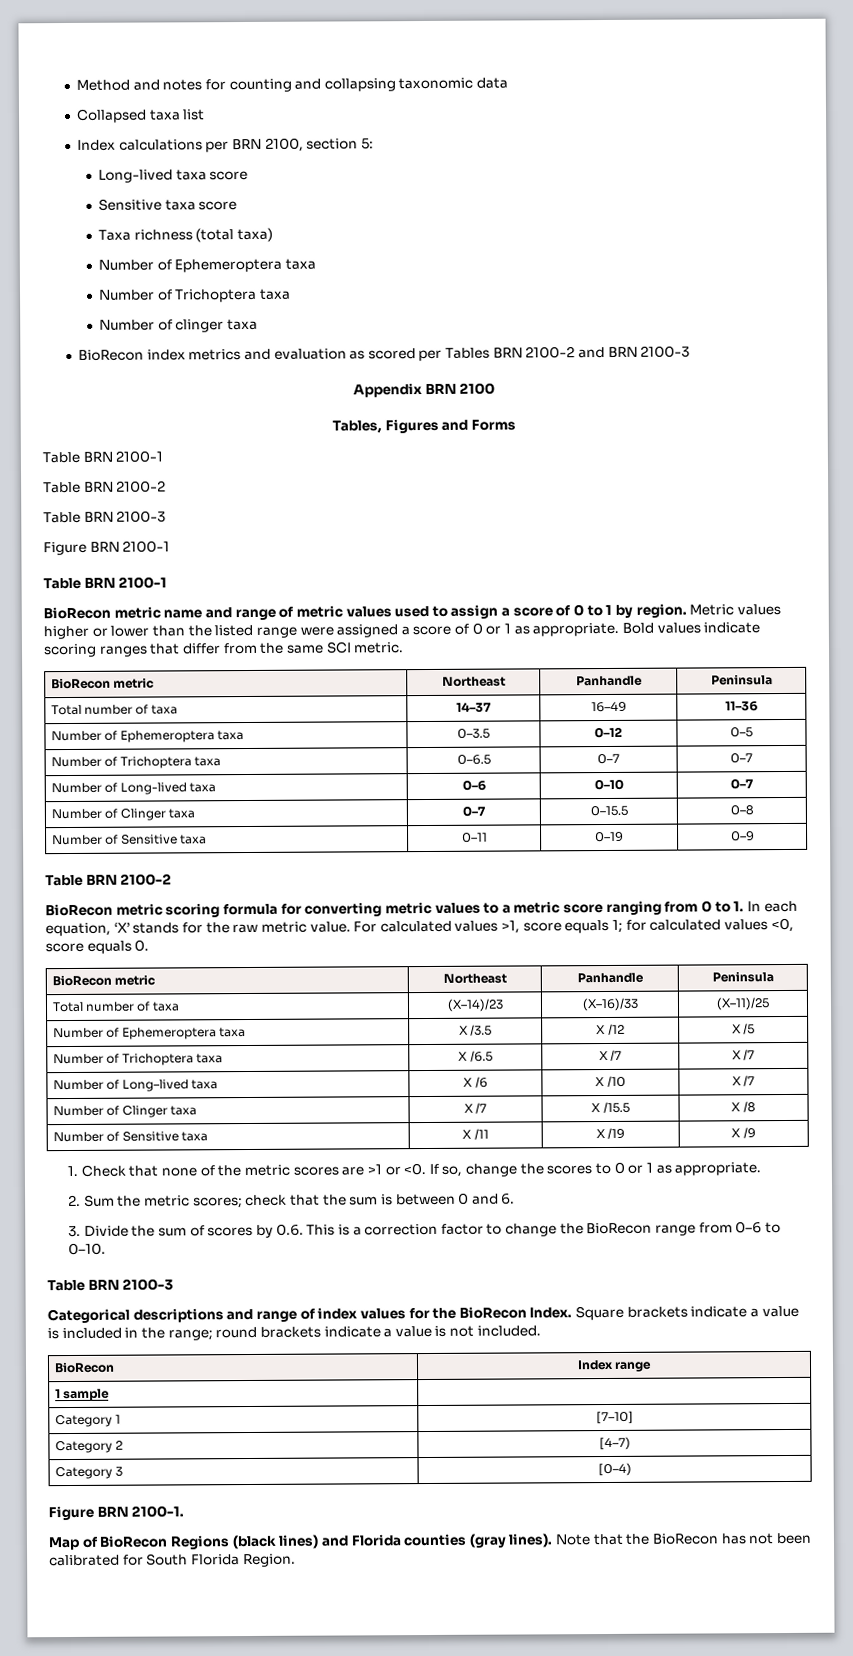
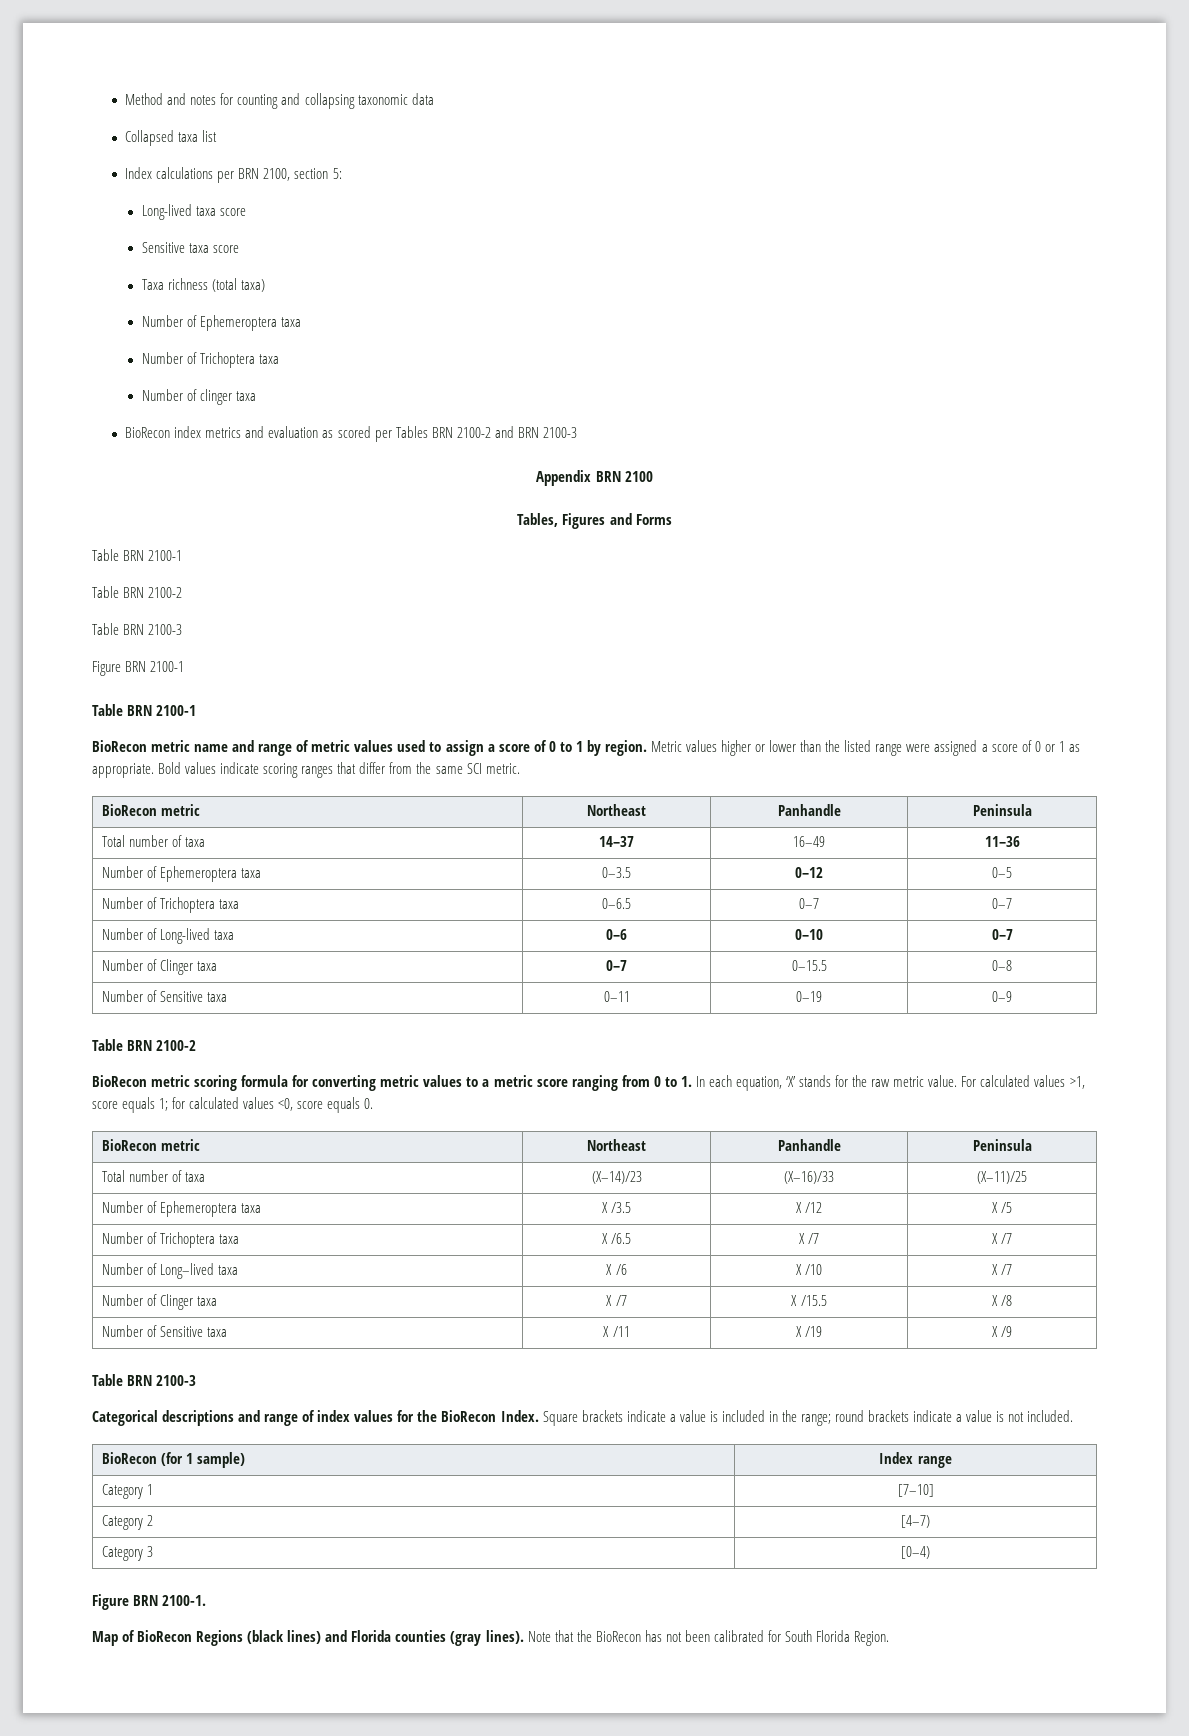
[67,1161,762,1177] [68,1192,516,1209] [68,1221,781,1238] [68,1242,107,1256] // 1. Check that none of the metric scores are >1 or <0. If so, change the scores to 0 or 1 as appropriate. // 2. Sum the metric scores; check that the sum is between 0 and 6. // 3. Divide the sum of scores by 0.6. This is a correction factor to change the BioRecon range from 0–6 to 0–10. -> (1013, 1331) none
(115, 1367) none -> [161,1452,246,1468] (for 1 sample)
[54,1388,110,1402] // 1 sample | -> (952, 1462) none

